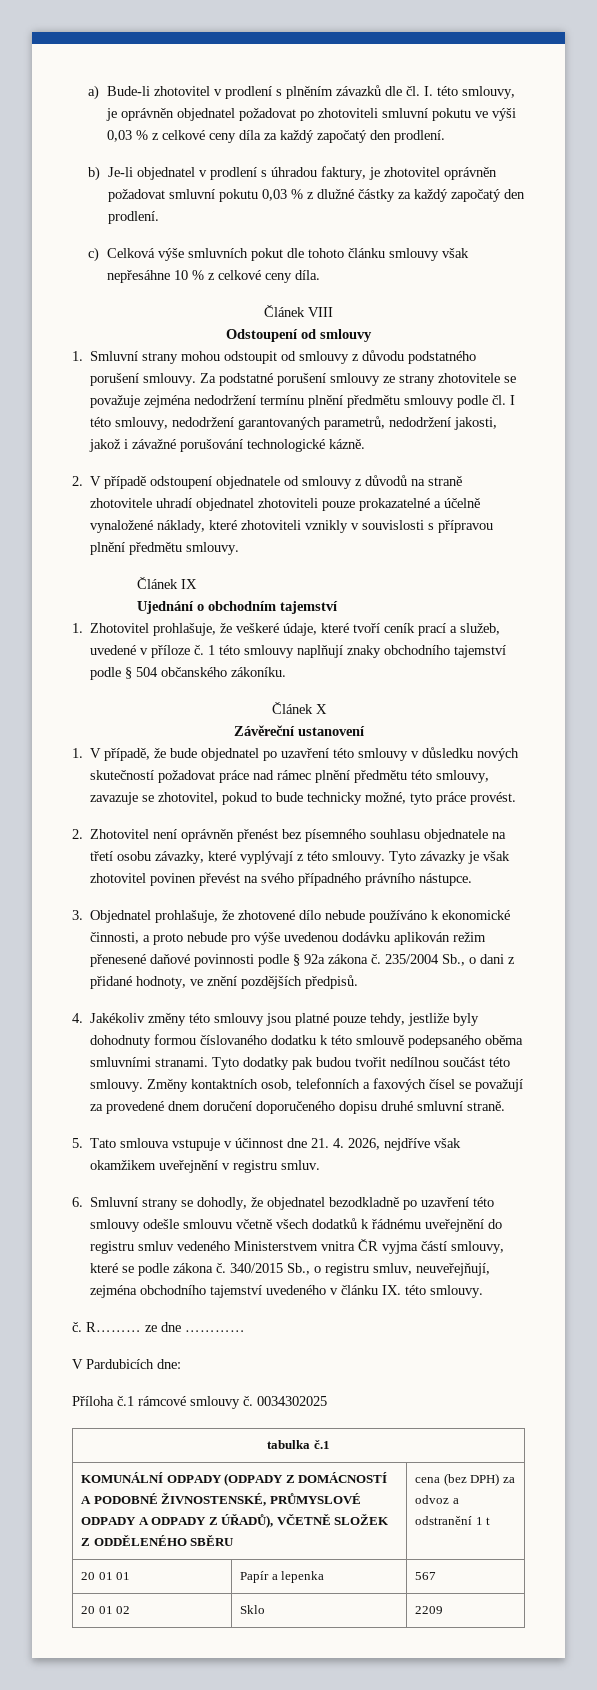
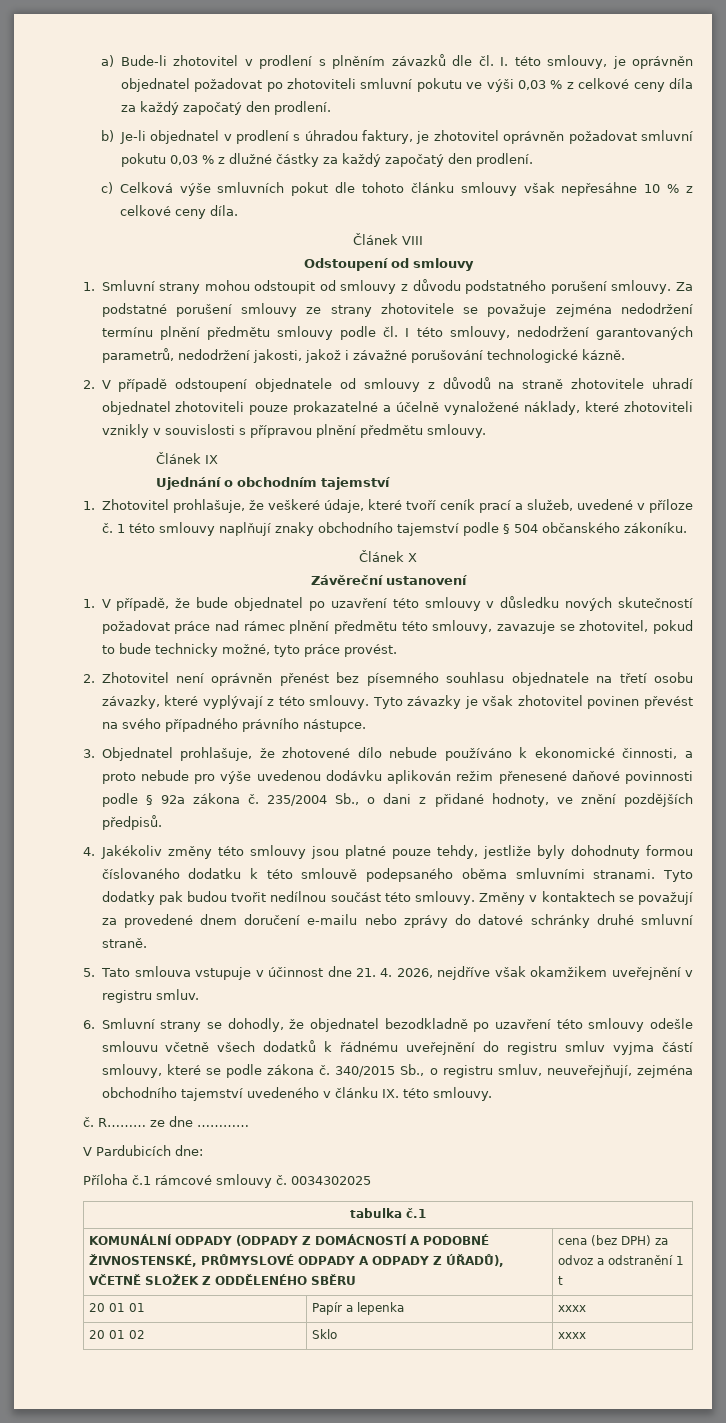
[191,1078,456,1092] kontaktních osob, telefonních a faxových čísel -> [529,891,615,902] v kontaktech
[256,1101,378,1114] doporučeného dopisu -> [307,914,590,928] e-mailu nebo zprávy do datové schránky
[177,1239,379,1251] vedeného Ministerstvem vnitra ČR -> (606, 1046) none
[415,1572,437,1580] 567 -> [557,1305,586,1312] xxxx
[415,1606,444,1614] 2209 -> [557,1332,586,1339] xxxx

